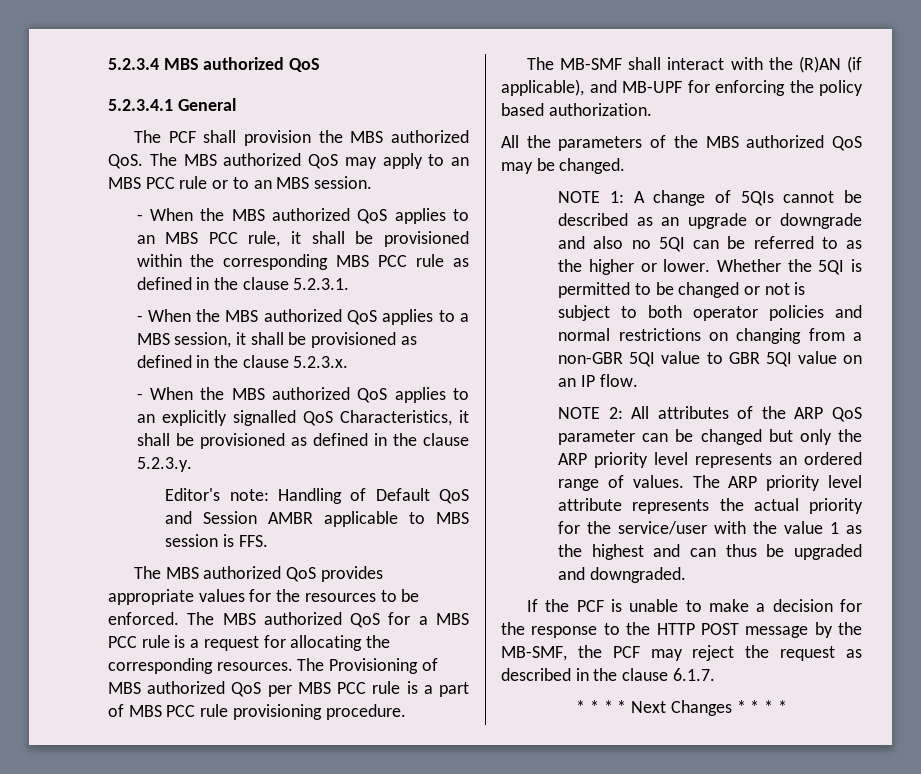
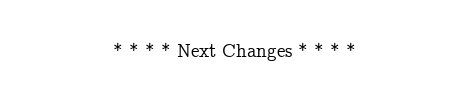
[108,57,321,72] [108,98,236,111] [133,130,469,146] [108,153,469,169] [108,176,373,189] [136,208,470,224] [136,231,470,247] [136,254,470,270] [136,277,350,290] [136,309,469,325] [136,332,417,348] [136,355,349,368] [136,387,470,403] [136,410,470,426] [136,433,470,449] [136,457,192,472] [165,488,469,504] [165,511,469,527] [165,534,268,547] [133,566,383,582] [108,589,420,605] [108,612,469,628] [108,635,391,651] [108,658,438,674] [108,681,470,697] [108,704,406,720] [526,56,862,73] [501,79,863,96] [501,103,652,116] [501,135,862,151] [501,158,626,174] [558,190,862,206] [558,213,862,229] [558,236,863,252] [558,259,862,275] [558,282,806,298] [558,305,862,321] [558,328,862,344] [558,351,862,367] [558,374,638,387] [558,406,862,422] [558,429,862,445] [558,452,862,468] [558,475,862,491] [558,498,863,514] [558,521,862,535] [558,544,862,560] [558,567,686,583] [526,599,862,612] [501,622,862,638] [501,645,862,661] [501,668,715,681] 5.2.3.4 MBS authorized QoS // 5.2.3.4.1 General // The PCF shall provision the MBS authorized QoS. The MBS authorized QoS may apply to an MBS PCC rule or to an MBS session. // - When the MBS authorized QoS applies to an MBS PCC rule, it shall be provisioned within the corresponding MBS PCC rule as defined in the clause 5.2.3.1. // - When the MBS authorized QoS applies to a MBS session, it shall be provisioned as defined in the clause 5.2.3.x. // - When the MBS authorized QoS applies to an explicitly signalled QoS Characteristics, it shall be provisioned as defined in the clause 5.2.3.y. // Editor's note: Handling of Default QoS and Session AMBR applicable to MBS session is FFS. // The MBS authorized QoS provides appropriate values for the resources to be enforced. The MBS authorized QoS for a MBS PCC rule is a request for allocating the corresponding resources. The Provisioning of MBS authorized QoS per MBS PCC rule is a part of MBS PCC rule provisioning procedure. // The MB-SMF shall interact with the (R)AN (if applicable), and MB-UPF for enforcing the policy based authorization. // All the parameters of the MBS authorized QoS may be changed. // NOTE 1: A change of 5QIs cannot be described as an upgrade or downgrade and also no 5QI can be referred to as the higher or lower. Whether the 5QI is permitted to be changed or not is subject to both operator policies and normal restrictions on changing from a non-GBR 5QI value to GBR 5QI value on an IP flow. // NOTE 2: All attributes of the ARP QoS parameter can be changed but only the ARP priority level represents an ordered range of values. The ARP priority level attribute represents the actual priority for the service/user with the value 1 as the highest and can thus be upgraded and downgraded. // If the PCF is unable to make a decision for the response to the HTTP POST message by the MB-SMF, the PCF may reject the request as described in the clause 6.1.7. // -> (113, 49) none

